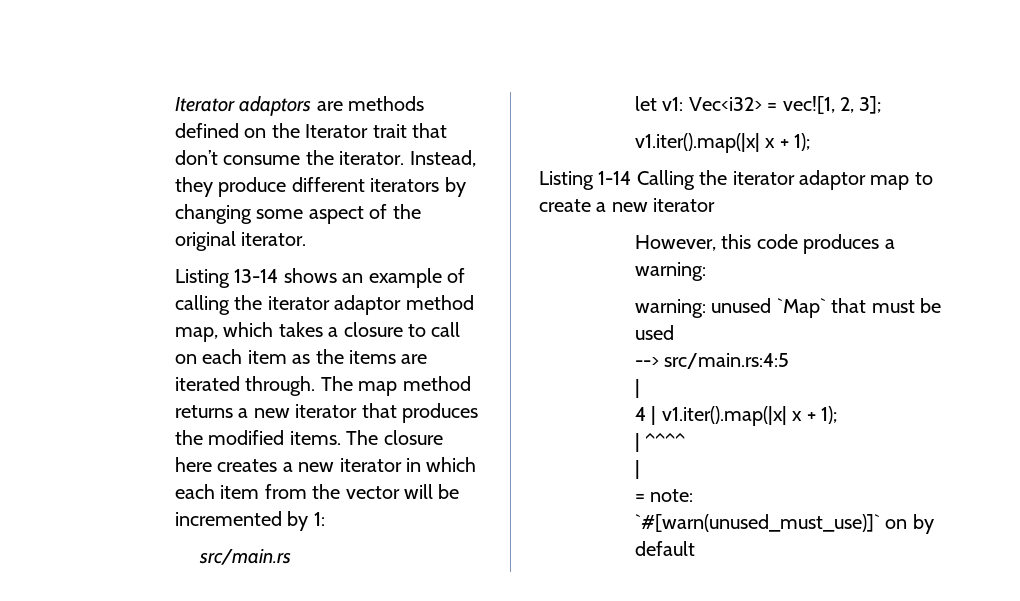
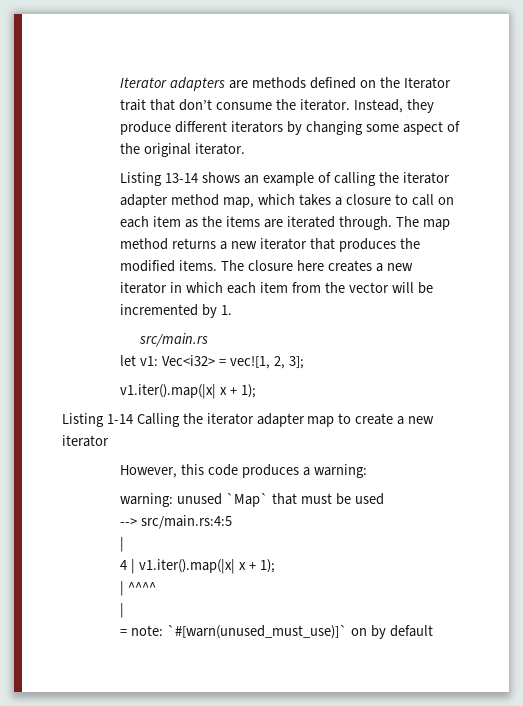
[174,96,312,116] Iterator adaptors -> [120,77,226,91] Iterator adapters
[334,295,402,315] adaptor -> [120,194,169,208] adapter
[313,512,325,526] 1: -> [221,305,233,315] 1.
[799,170,866,190] adaptor -> [256,413,305,427] adapter

